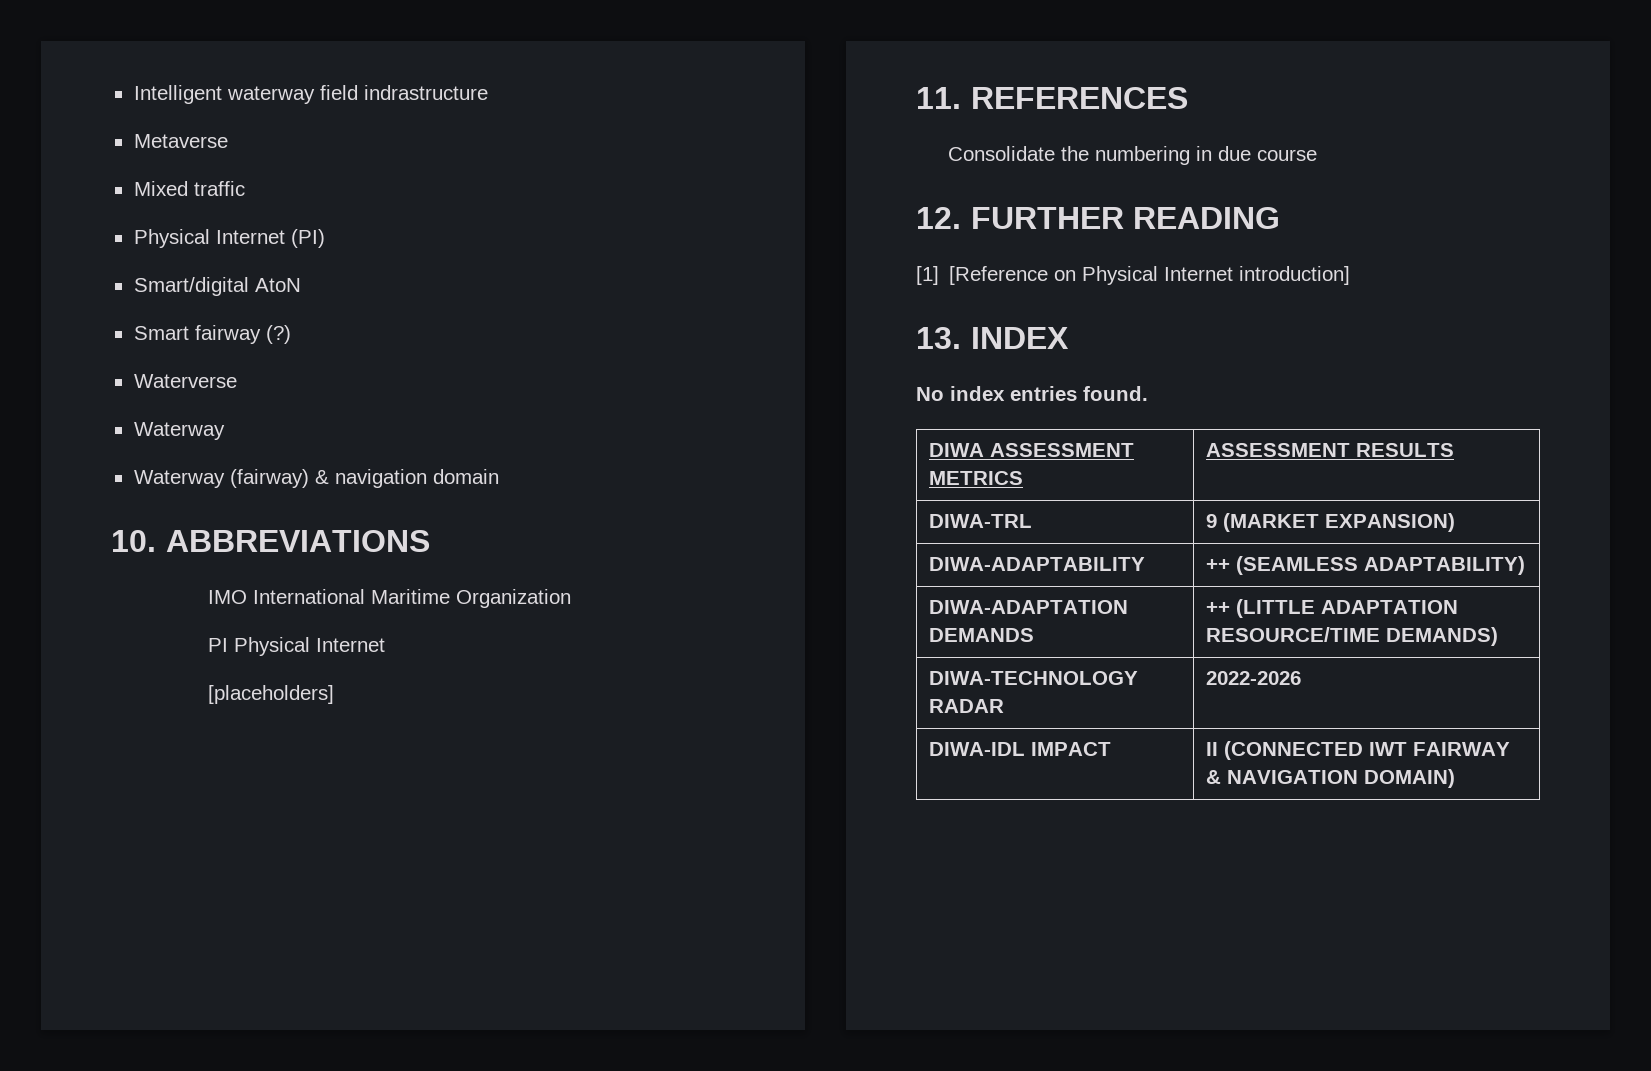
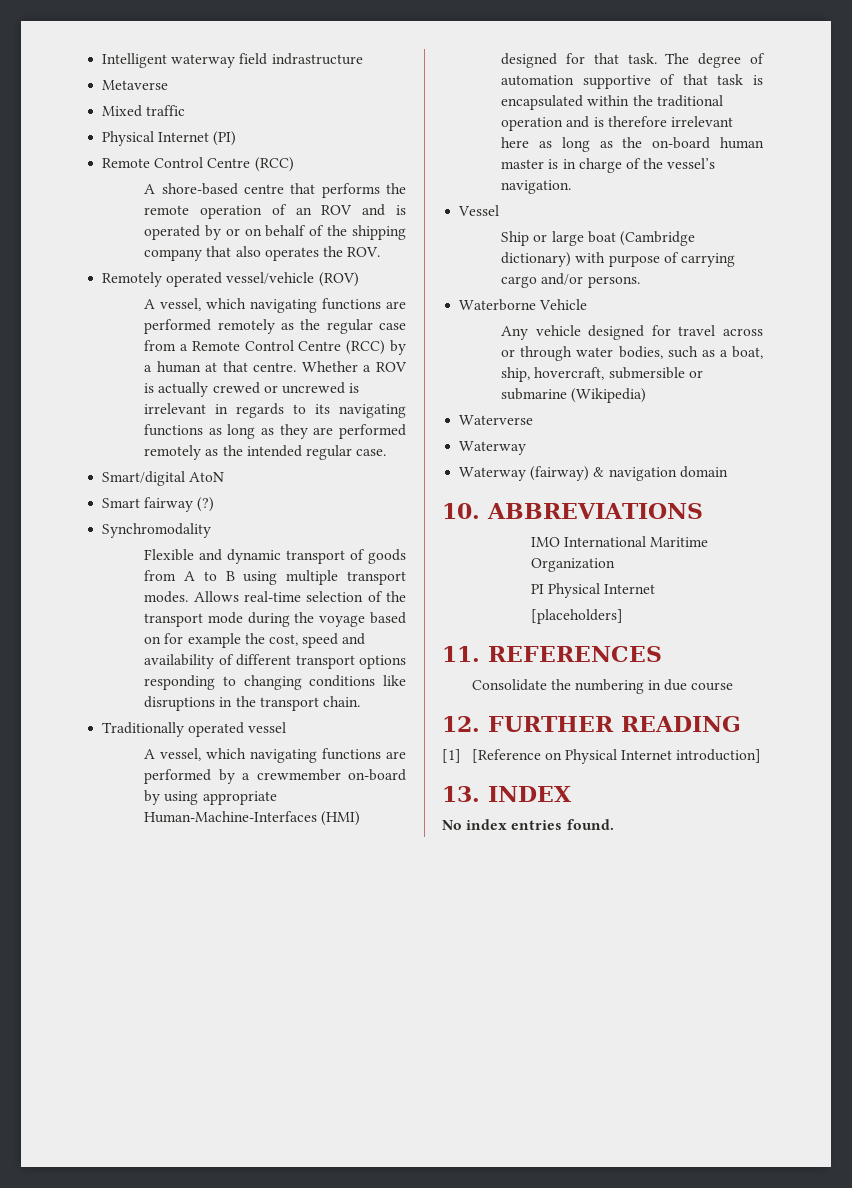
(325, 238) none -> [102,157,294,172] [144,183,406,198] [144,204,406,219] [144,225,406,240] [144,246,381,261] [102,272,359,287] [144,298,406,313] [144,319,406,334] [144,340,406,355] [144,361,407,373] [144,382,360,397] [144,403,406,418] [144,424,406,439] [144,445,387,460] // Remote Control Centre (RCC) // A shore-based centre that performs the remote operation of an ROV and is operated by or on behalf of the shipping company that also operates the ROV. // Remotely operated vessel/vehicle (ROV) // A vessel, which navigating functions are performed remotely as the regular case from a Remote Control Centre (RCC) by a human at that centre. Whether a ROV is actually crewed or uncrewed is irrelevant in regards to its navigating functions as long as they are performed remotely as the intended regular case.
(291, 334) none -> [102,523,212,538] [144,549,406,564] [144,570,406,585] [144,591,406,603] [144,612,406,627] [144,633,366,648] [144,654,406,669] [144,675,406,690] [144,696,360,711] [102,722,287,737] [144,748,406,763] [144,769,406,784] [144,790,277,805] [144,811,361,826] [501,53,765,68] [501,74,763,89] [501,95,723,110] [501,116,733,131] [501,137,764,152] [501,158,716,173] [501,180,572,194] [458,205,500,216] [501,231,695,246] [501,252,735,267] [501,273,640,288] [459,299,588,311] [501,325,763,340] [501,346,763,361] [501,367,703,382] [501,388,647,403] // Synchromodality // Flexible and dynamic transport of goods from A to B using multiple transport modes. Allows real-time selection of the transport mode during the voyage based on for example the cost, speed and availability of different transport options responding to changing conditions like disruptions in the transport chain. // Traditionally operated vessel // A vessel, which navigating functions are performed by a crewmember on-board by using appropriate Human-Machine-Interfaces (HMI) designed for that task. The degree of automation supportive of that task is encapsulated within the traditional operation and is therefore irrelevant here as long as the on-board human master is in charge of the vessel’s navigation. // Vessel // Ship or large boat (Cambridge dictionary) with purpose of carrying cargo and/or persons. // Waterborne Vehicle // Any vehicle designed for travel across or through water bodies, such as a boat, ship, hovercraft, submersible or submarine (Wikipedia)
[928,443,1134,457] [928,471,1023,485] [1205,443,1454,457] [928,514,1032,528] [1205,513,1455,532] [928,557,1145,571] [1205,556,1525,575] [928,600,1128,614] [928,628,1034,642] [1205,599,1458,618] [1205,627,1498,646] [928,671,1138,685] [928,699,1004,713] [1205,671,1301,685] [928,742,1111,756] [1205,741,1510,760] [1205,769,1455,788] // DIWA ASSESSMENT METRICS | ASSESSMENT RESULTS // DIWA-TRL | 9 (MARKET EXPANSION) // DIWA-ADAPTABILITY | ++ (SEAMLESS ADAPTABILITY) // DIWA-ADAPTATION DEMANDS | ++ (LITTLE ADAPTATION RESOURCE/TIME DEMANDS) // DIWA-TECHNOLOGY RADAR | 2022-2026 // DIWA-IDL IMPACT | II (CONNECTED IWT FAIRWAY & NAVIGATION DOMAIN) -> (614, 824) none

